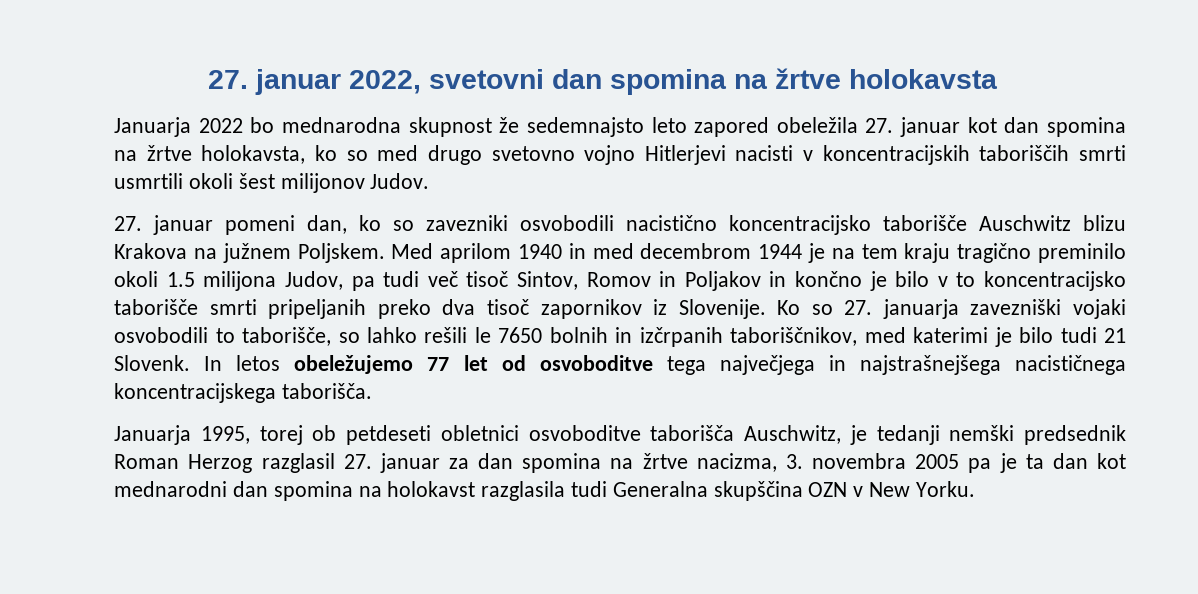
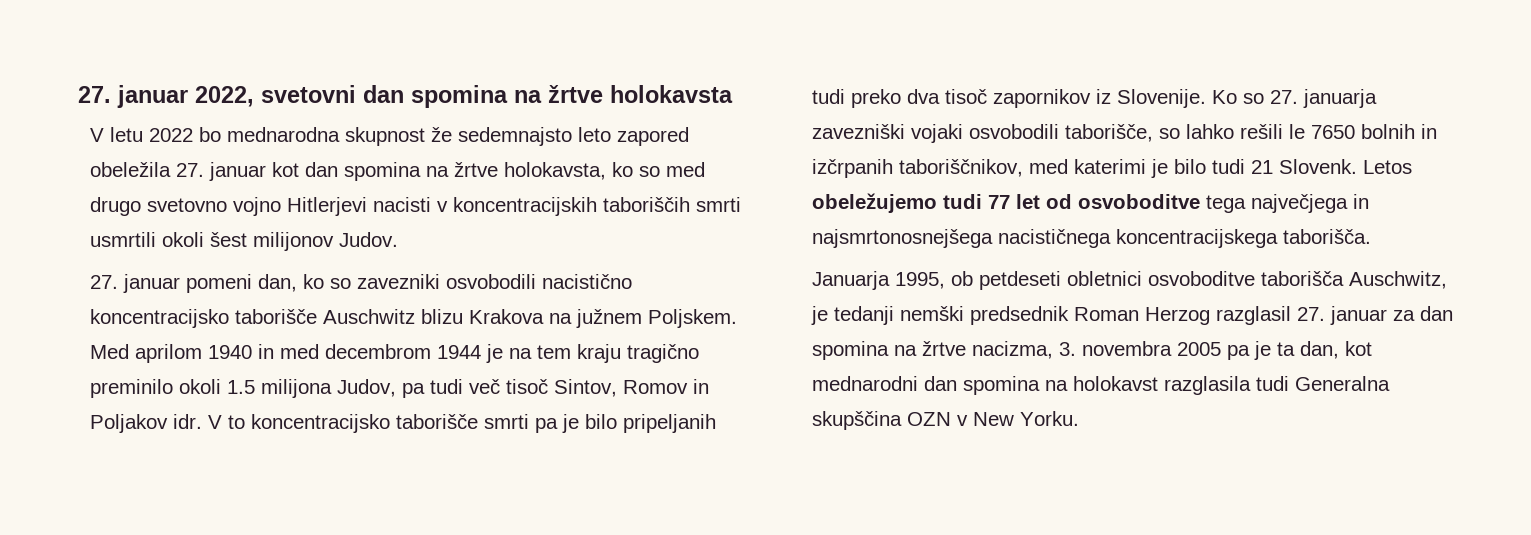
[114,117,192,137] Januarja -> [89,127,143,142] V letu
[769,271,1126,291] [114,299,367,319] in končno je bilo v to koncentracijsko taborišče smrti pripeljanih -> [172,414,716,433] [811,89,845,104] idr. V to koncentracijsko taborišče smrti pa je bilo pripeljanih tudi
[215,328,235,343] to -> (1059, 131) none
[204,355,414,374] In letos obeležujemo -> [1362,160,1412,174] [811,193,982,213] Letos obeležujemo tudi
[859,355,1001,375] najstrašnejšega -> [811,229,993,248] najsmrtonosnejšega
[259,425,303,445] torej -> (945, 280) none
[1052,453,1088,469] dan -> [1299,341,1339,359] dan,

